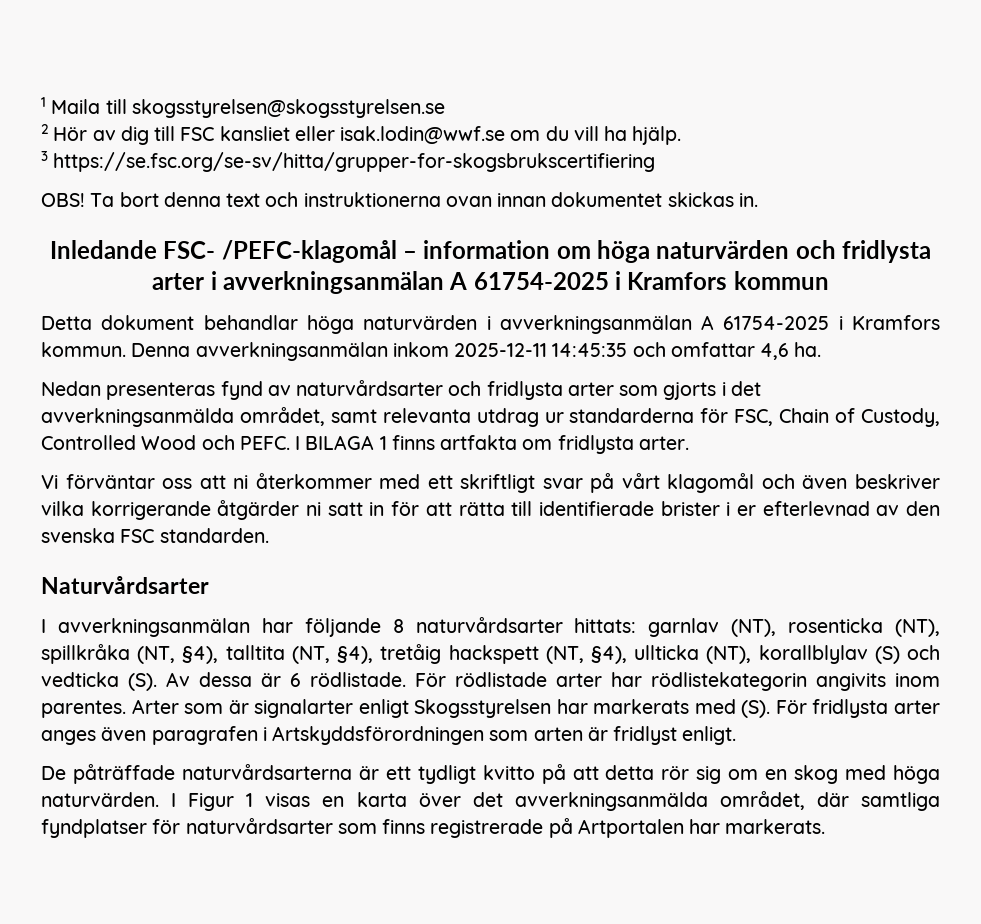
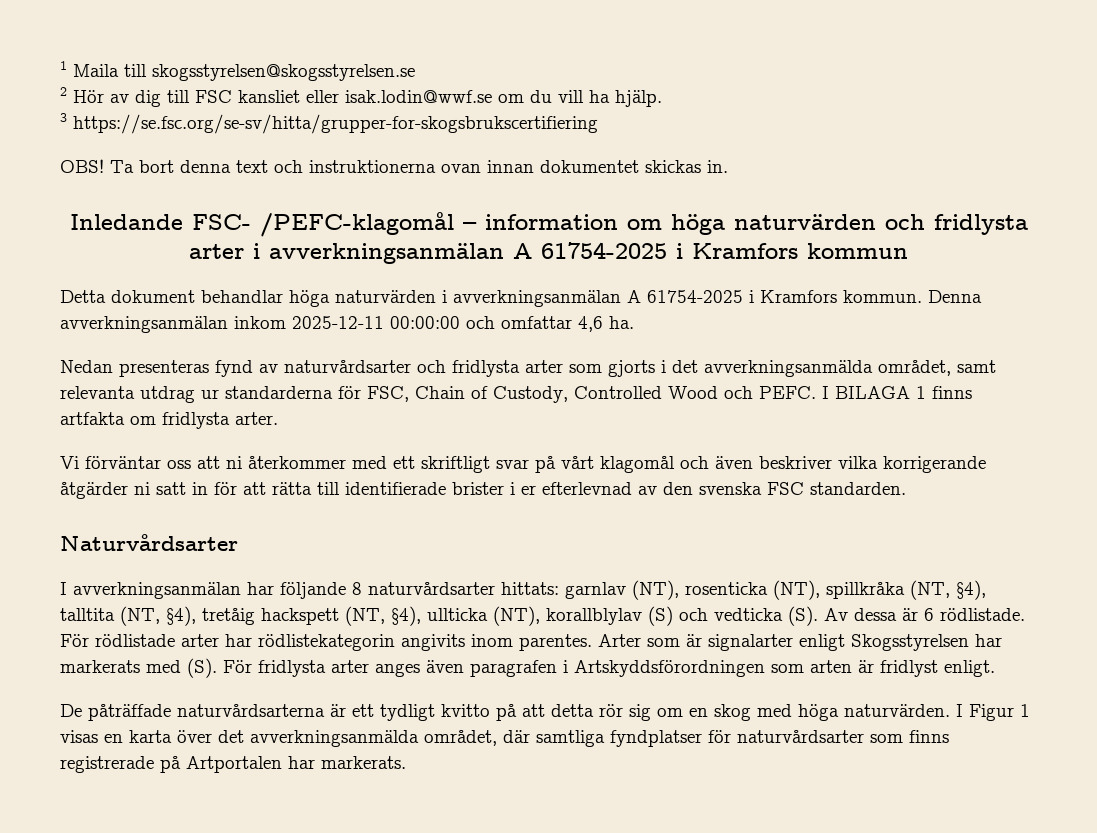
[552,343,628,357] 14:45:35 -> [390,316,460,329] 00:00:00

